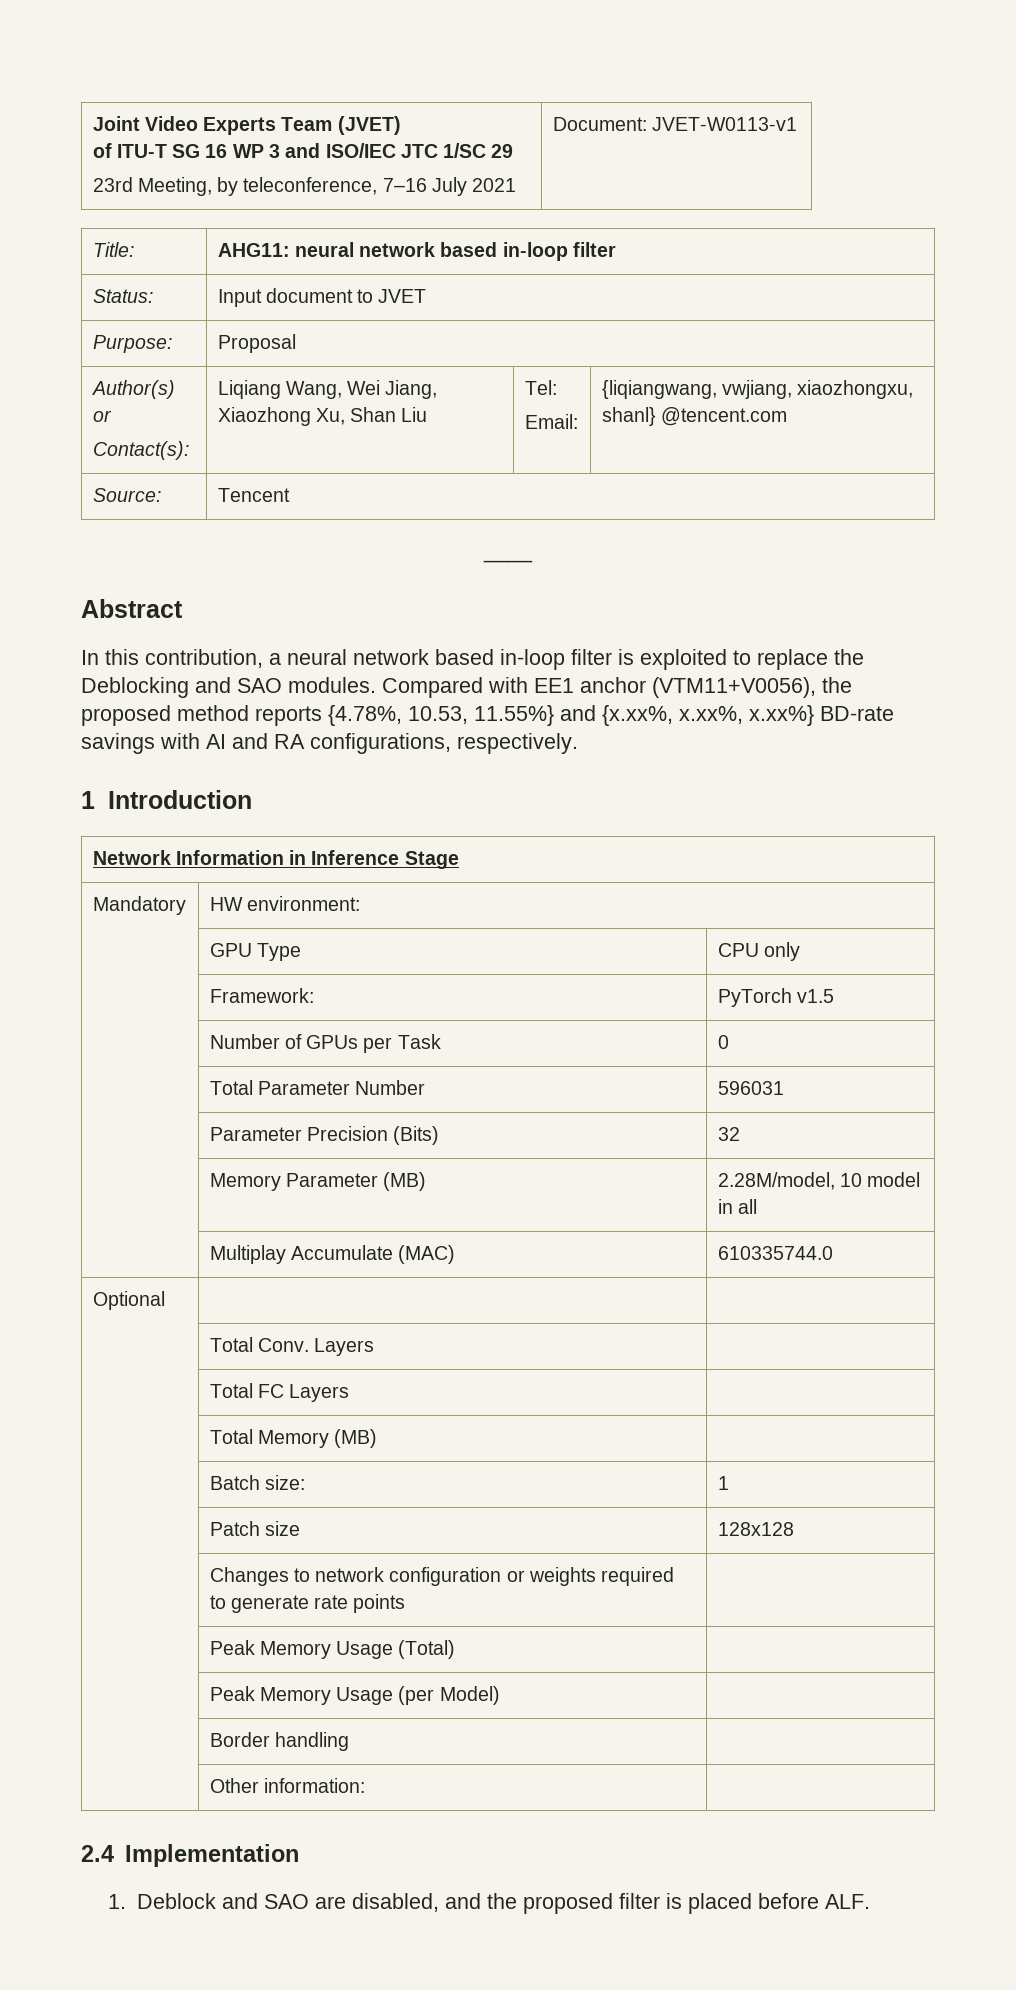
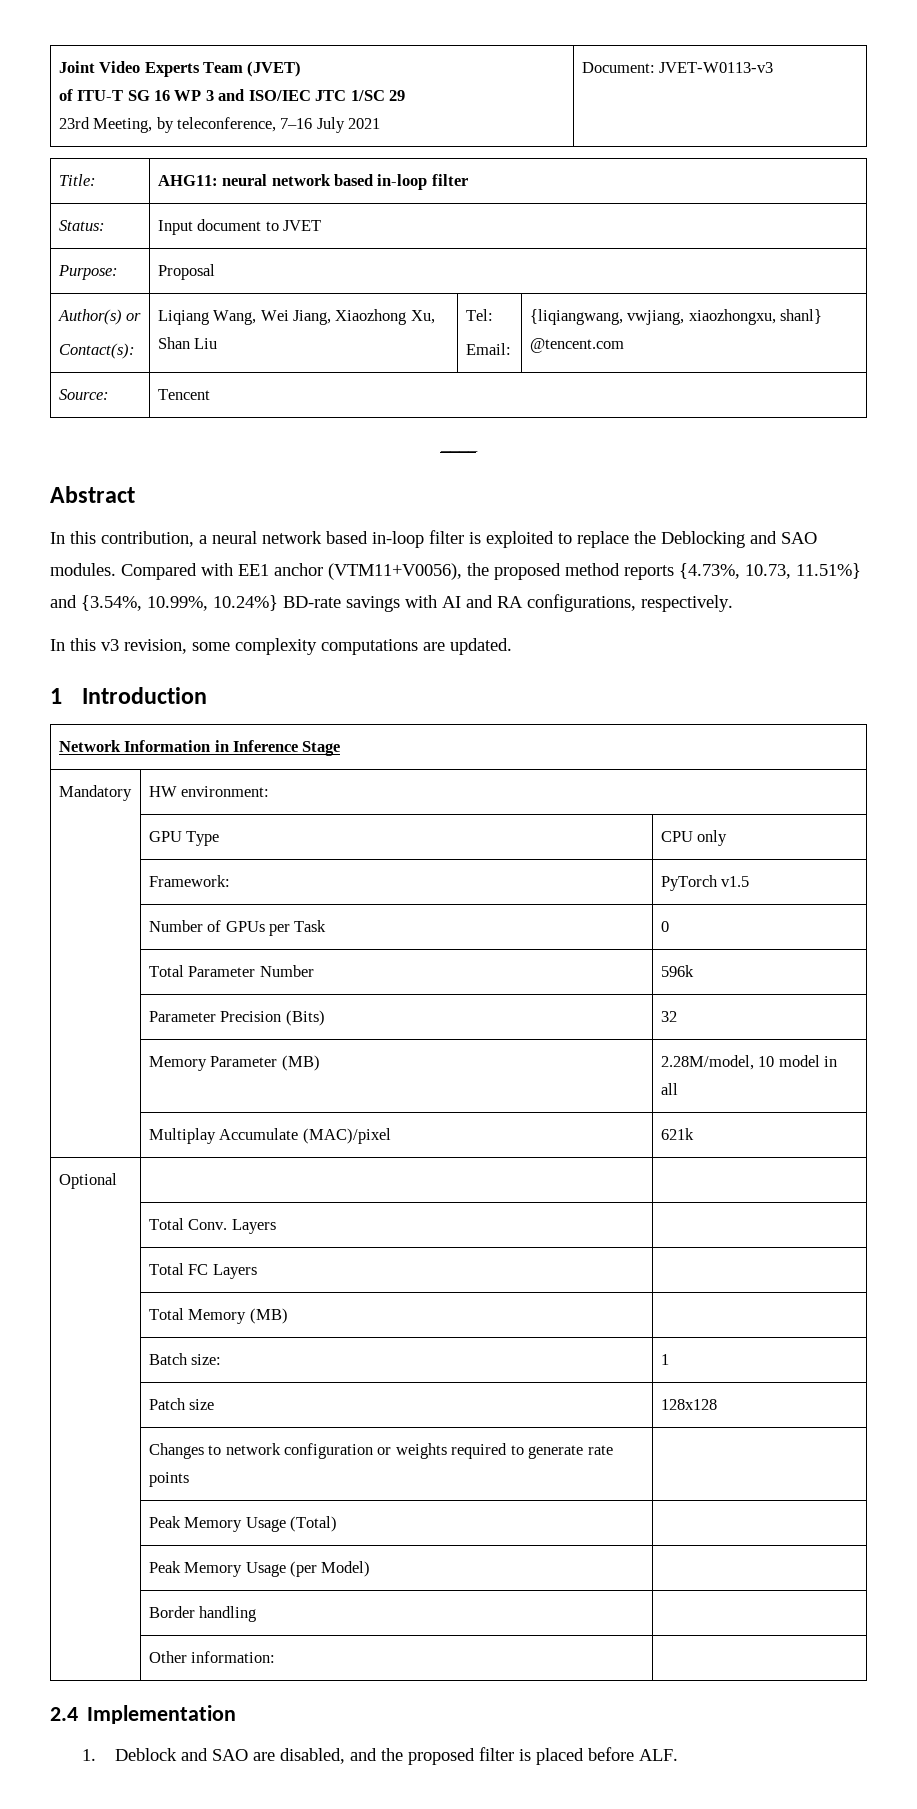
[651,117,797,131] JVET-W0113-v1 -> [659,62,774,73] JVET-W0113-v3
[328,705,814,726] {4.78%, 10.53, 11.55%} and {x.xx%, x.xx%, x.xx%} -> [679,563,861,579] [50,595,278,611] {4.73%, 10.73, 11.51%} and {3.54%, 10.99%, 10.24%}
(578, 743) none -> [50,638,512,655] // In this v3 revision, some complexity computations are updated.
[717,1081,784,1095] 596031 -> [660,965,694,977] 596k
[398,1245,456,1264] [717,1246,833,1260] (MAC) | 610335744.0 -> [302,1128,391,1144] [660,1128,694,1140] (MAC)/pixel | 621k

